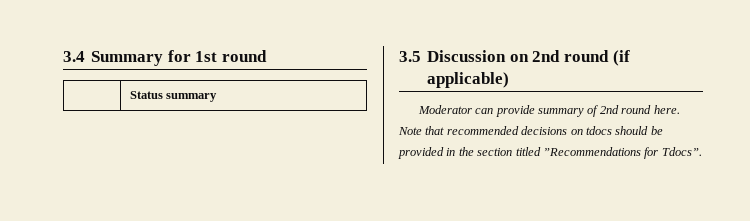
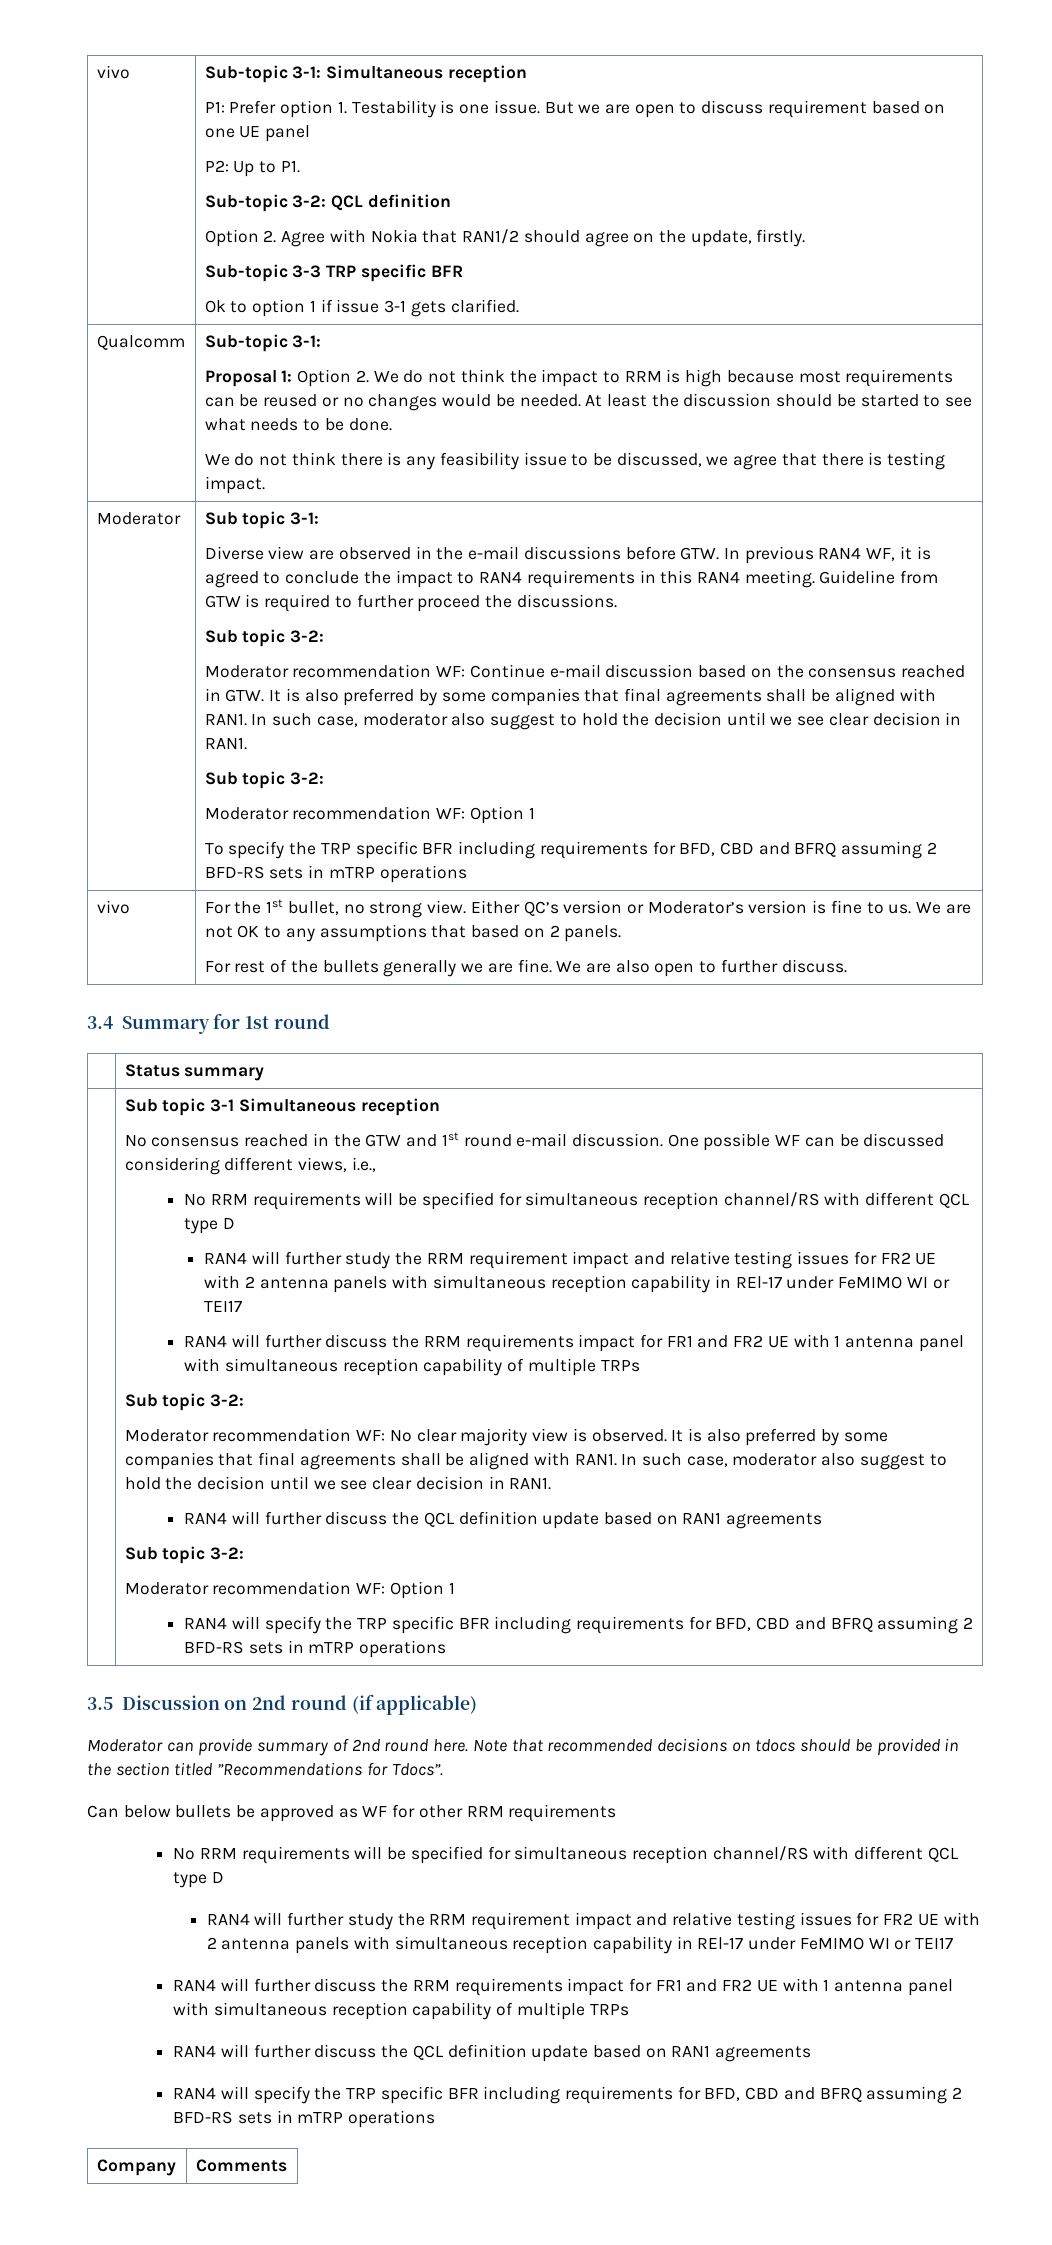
(63, 56) none -> [96,65,130,79] [204,65,527,83] [204,100,946,118] [204,125,311,142] [204,160,300,177] [204,194,451,212] [204,229,806,247] [204,264,463,282] [204,299,519,317] [96,335,185,350] [204,334,322,352] [204,369,954,387] [204,393,973,411] [204,418,392,431] [204,452,946,470] [204,476,265,494] [96,512,181,525] [204,511,320,529] [204,546,931,564] [204,570,939,588] [204,594,617,612] [204,629,325,647] [204,664,965,678] [204,688,936,706] [204,712,962,730] [204,737,247,750] [204,771,325,789] [204,806,535,824] [204,841,937,859] [204,865,467,883] [96,900,130,914] [204,899,971,918] [204,924,622,942] [204,959,847,977] vivo | Sub-topic 3-1: Simultaneous reception // P1: Prefer option 1. Testability is one issue. But we are open to discuss requirement based on one UE panel // P2: Up to P1. // Sub-topic 3-2: QCL definition // Option 2. Agree with Nokia that RAN1/2 should agree on the update, firstly. // Sub-topic 3-3 TRP specific BFR // Ok to option 1 if issue 3-1 gets clarified. // Qualcomm | Sub-topic 3-1: // Proposal 1: Option 2. We do not think the impact to RRM is high because most requirements can be reused or no changes would be needed. At least the discussion should be started to see what needs to be done. // We do not think there is any feasibility issue to be discussed, we agree that there is testing impact. // Moderator | Sub topic 3-1: // Diverse view are observed in the e-mail discussions before GTW. In previous RAN4 WF, it is agreed to conclude the impact to RAN4 requirements in this RAN4 meeting. Guideline from GTW is required to further proceed the discussions. // Sub topic 3-2: // Moderator recommendation WF: Continue e-mail discussion based on the consensus reached in GTW. It is also preferred by some companies that final agreements shall be aligned with RAN1. In such case, moderator also suggest to hold the decision until we see clear decision in RAN1. // Sub topic 3-2: // Moderator recommendation WF: Option 1 // To specify the TRP specific BFR including requirements for BFD, CBD and BFRQ assuming 2 BFD-RS sets in mTRP operations // vivo | For the 1st bullet, no strong view. Either QC’s version or Moderator’s version is fine to us. We are not OK to any assumptions that based on 2 panels. // For rest of the bullets generally we are fine. We are also open to further discuss. //
(217, 97) none -> [124,1098,440,1116] [124,1132,945,1151] [124,1157,376,1175] [184,1192,970,1210] [184,1218,235,1234] [204,1251,937,1269] [204,1275,950,1293] [204,1300,243,1312] [184,1334,964,1352] [184,1358,640,1376] [124,1393,245,1411] [124,1428,888,1446] [124,1452,947,1470] [124,1476,552,1490] [184,1511,823,1529] [124,1546,245,1564] [124,1581,455,1599] [184,1616,974,1634] [184,1640,447,1658] // | Sub topic 3-1 Simultaneous reception // No consensus reached in the GTW and 1st round e-mail discussion. One possible WF can be discussed considering different views, i.e., // No RRM requirements will be specified for simultaneous reception channel/RS with different QCL type D // RAN4 will further study the RRM requirement impact and relative testing issues for FR2 UE with 2 antenna panels with simultaneous reception capability in REl-17 under FeMIMO WI or TEI17 // RAN4 will further discuss the RRM requirements impact for FR1 and FR2 UE with 1 antenna panel with simultaneous reception capability of multiple TRPs // Sub topic 3-2: // Moderator recommendation WF: No clear majority view is observed. It is also preferred by some companies that final agreements shall be aligned with RAN1. In such case, moderator also suggest to hold the decision until we see clear decision in RAN1. // RAN4 will further discuss the QCL definition update based on RAN1 agreements // Sub topic 3-2: // Moderator recommendation WF: Option 1 // RAN4 will specify the TRP specific BFR including requirements for BFD, CBD and BFRQ assuming 2 BFD-RS sets in mTRP operations
(702, 151) none -> [87,1804,617,1822] [173,1846,959,1864] [173,1872,224,1888] [206,1912,980,1930] [206,1936,954,1954] [173,1978,953,1996] [173,2002,629,2020] [173,2044,812,2062] [173,2086,963,2104] [173,2110,436,2128] [96,2159,176,2176] [195,2159,287,2172] // Can below bullets be approved as WF for other RRM requirements // No RRM requirements will be specified for simultaneous reception channel/RS with different QCL type D // RAN4 will further study the RRM requirement impact and relative testing issues for FR2 UE with 2 antenna panels with simultaneous reception capability in REl-17 under FeMIMO WI or TEI17 // RAN4 will further discuss the RRM requirements impact for FR1 and FR2 UE with 1 antenna panel with simultaneous reception capability of multiple TRPs // RAN4 will further discuss the QCL definition update based on RAN1 agreements // RAN4 will specify the TRP specific BFR including requirements for BFD, CBD and BFRQ assuming 2 BFD-RS sets in mTRP operations // Company | Comments

